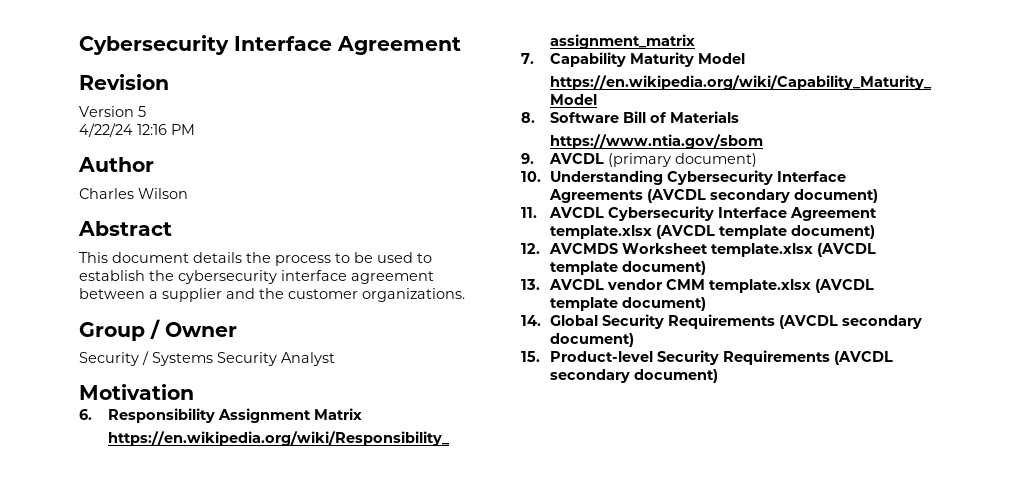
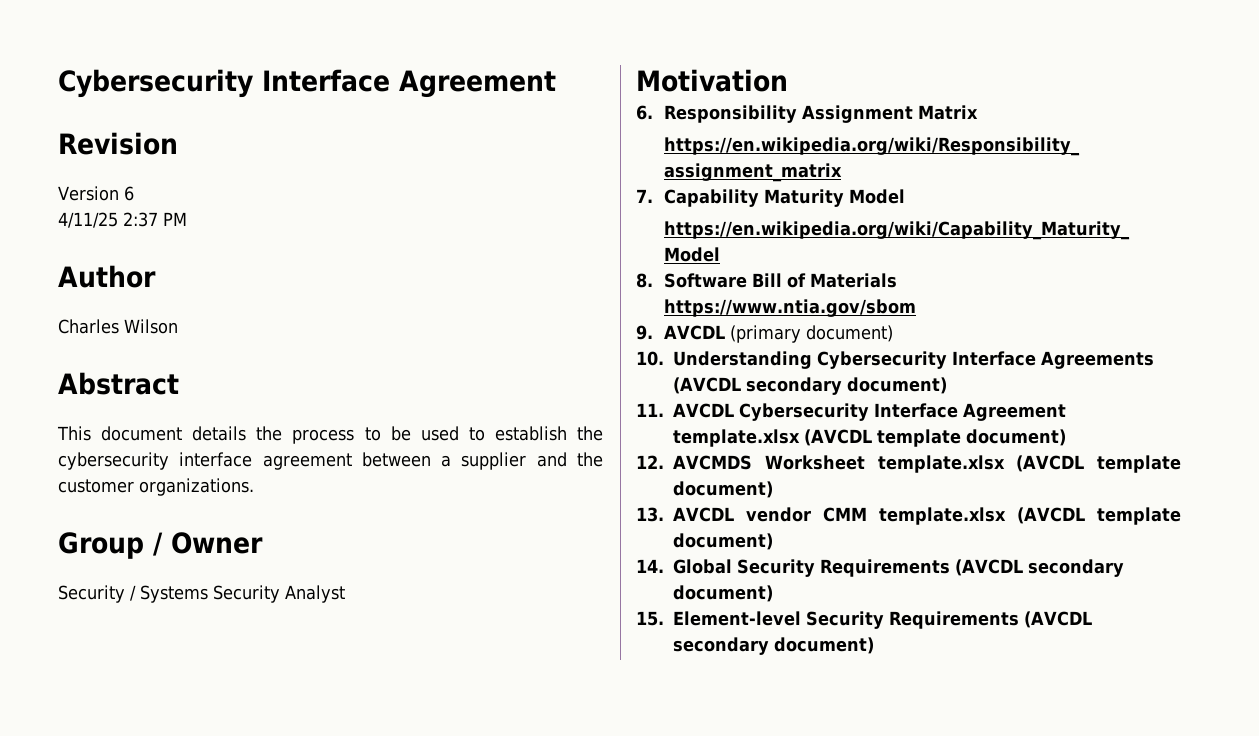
[138,106,146,117] [79,123,167,137] 5 // 4/22/24 12:16 -> [123,186,134,201] [58,212,158,228] 6 // 4/11/25 2:37
[549,351,653,362] Product-level -> [673,611,801,626] Element-level

